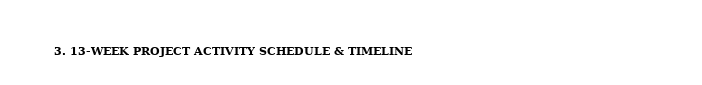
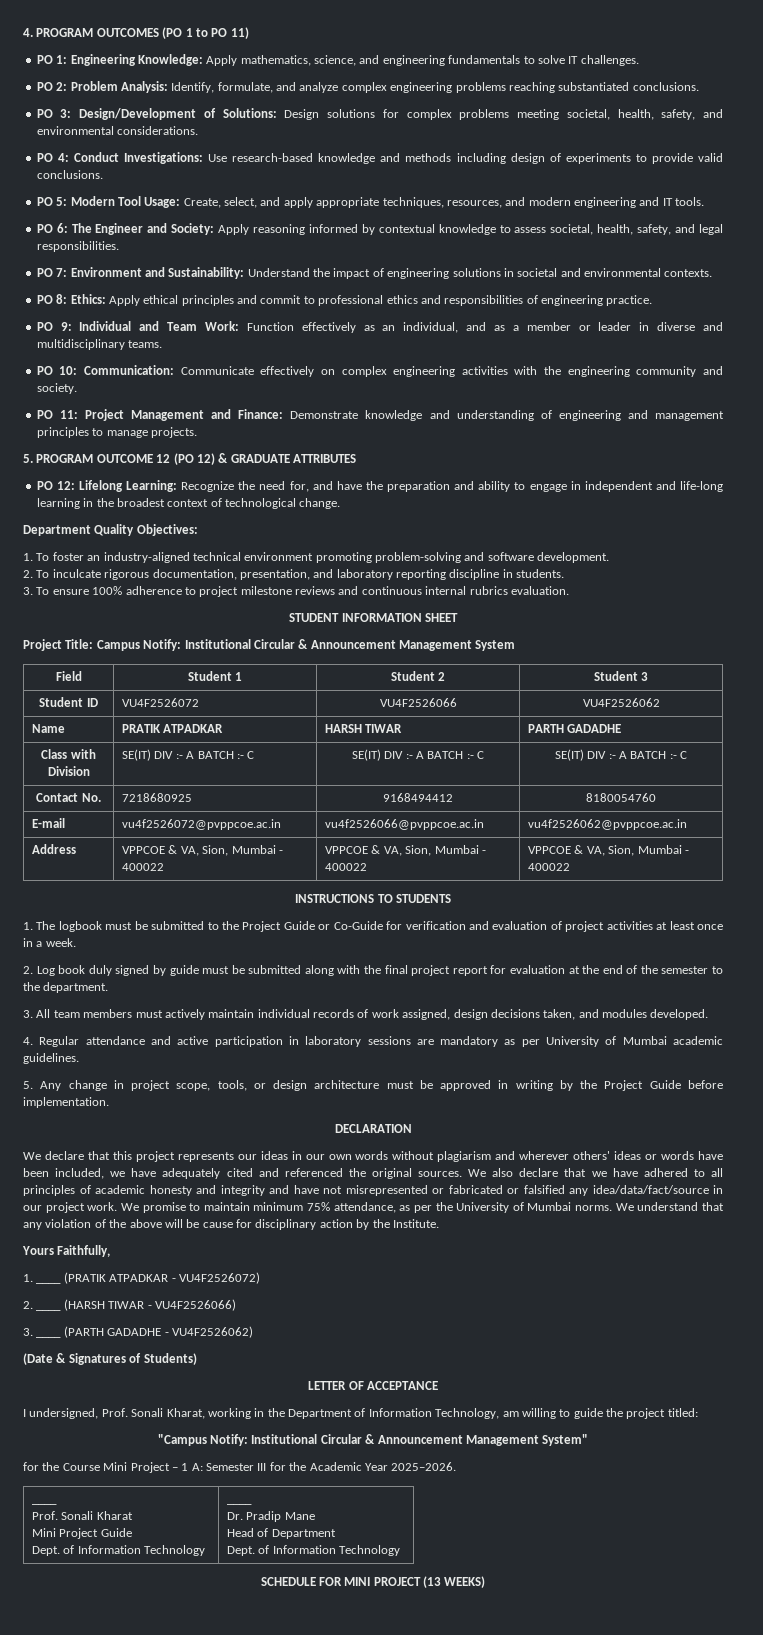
[54,47,412,57] 3. 13-WEEK PROJECT ACTIVITY SCHEDULE & TIMELINE -> [23,27,249,39] [36,54,639,66] [36,81,699,93] [36,108,723,120] [36,126,199,135] [36,152,724,164] [36,170,103,179] [36,196,705,208] [36,223,724,235] [36,241,119,252] [36,267,713,279] [36,294,653,306] [36,321,723,333] [36,339,163,350] [36,365,723,377] [36,383,77,394] [36,409,724,421] [36,427,197,438] [23,453,356,465] [36,480,723,492] [36,498,341,509] [23,524,198,536] [23,552,610,563] [23,569,565,580] [23,586,569,597] [289,613,458,622] [23,639,516,651] [55,671,82,681] [187,671,243,681] [390,671,446,681] [593,671,649,681] [39,697,98,707] [122,698,200,707] [379,698,457,707] [582,698,660,707] [32,724,66,733] [122,724,224,733] [325,724,403,733] [528,724,622,733] [41,749,96,759] [47,766,90,776] [122,749,255,761] [351,749,485,761] [554,749,688,761] [36,793,101,802] [122,793,193,802] [383,793,453,802] [586,793,656,802] [32,818,66,828] [122,819,282,830] [325,819,485,830] [528,819,688,830] [32,844,77,854] [122,845,283,856] [122,863,165,871] [325,845,486,856] [325,863,368,871] [528,845,689,856] [528,863,571,871] [295,894,451,903] [23,921,724,932] [23,938,76,947] [23,965,724,976] [23,982,109,993] [23,1009,709,1020] [23,1036,723,1047] [23,1053,79,1064] [23,1080,724,1091] [23,1097,109,1108] [334,1124,412,1133] [23,1151,724,1162] [23,1168,723,1179] [23,1185,723,1196] [23,1202,725,1213] [23,1219,439,1230] [22,1245,111,1257] [23,1274,33,1282] [36,1272,260,1284] [23,1301,33,1309] [36,1299,236,1311] [23,1328,33,1336] [36,1326,253,1338] [23,1353,197,1365] [308,1381,438,1390] [23,1408,698,1419] [157,1434,589,1446] [23,1462,457,1473] [32,1503,58,1505] [32,1511,133,1520] [32,1528,132,1539] [32,1545,206,1556] [227,1503,253,1505] [227,1511,315,1522] [227,1528,336,1539] [227,1545,401,1556] [260,1576,486,1588] 4. PROGRAM OUTCOMES (PO 1 to PO 11) // PO 1: Engineering Knowledge: Apply mathematics, science, and engineering fundamentals to solve IT challenges. // PO 2: Problem Analysis: Identify, formulate, and analyze complex engineering problems reaching substantiated conclusions. // PO 3: Design/Development of Solutions: Design solutions for complex problems meeting societal, health, safety, and environmental considerations. // PO 4: Conduct Investigations: Use research-based knowledge and methods including design of experiments to provide valid conclusions. // PO 5: Modern Tool Usage: Create, select, and apply appropriate techniques, resources, and modern engineering and IT tools. // PO 6: The Engineer and Society: Apply reasoning informed by contextual knowledge to assess societal, health, safety, and legal responsibilities. // PO 7: Environment and Sustainability: Understand the impact of engineering solutions in societal and environmental contexts. // PO 8: Ethics: Apply ethical principles and commit to professional ethics and responsibilities of engineering practice. // PO 9: Individual and Team Work: Function effectively as an individual, and as a member or leader in diverse and multidisciplinary teams. // PO 10: Communication: Communicate effectively on complex engineering activities with the engineering community and society. // PO 11: Project Management and Finance: Demonstrate knowledge and understanding of engineering and management principles to manage projects. // 5. PROGRAM OUTCOME 12 (PO 12) & GRADUATE ATTRIBUTES // PO 12: Lifelong Learning: Recognize the need for, and have the preparation and ability to engage in independent and life-long learning in the broadest context of technological change. // Department Quality Objectives: // 1. To foster an industry-aligned technical environment promoting problem-solving and software development. // 2. To inculcate rigorous documentation, presentation, and laboratory reporting discipline in students. // 3. To ensure 100% adherence to project milestone reviews and continuous internal rubrics evaluation. // STUDENT INFORMATION SHEET // Project Title: Campus Notify: Institutional Circular & Announcement Management System // Field | Student 1 | Student 2 | Student 3 // Student ID | VU4F2526072 | VU4F2526066 | VU4F2526062 // Name | PRATIK ATPADKAR | HARSH TIWAR | PARTH GADADHE // Class with Division | SE(IT) DIV :- A BATCH :- C | SE(IT) DIV :- A BATCH :- C | SE(IT) DIV :- A BATCH :- C // Contact No. | 7218680925 | 9168494412 | 8180054760 // E-mail | vu4f2526072@pvppcoe.ac.in | vu4f2526066@pvppcoe.ac.in | vu4f2526062@pvppcoe.ac.in // Address | VPPCOE & VA, Sion, Mumbai - 400022 | VPPCOE & VA, Sion, Mumbai - 400022 | VPPCOE & VA, Sion, Mumbai - 400022 // INSTRUCTIONS TO STUDENTS // 1. The logbook must be submitted to the Project Guide or Co-Guide for verification and evaluation of project activities at least once in a week. // 2. Log book duly signed by guide must be submitted along with the final project report for evaluation at the end of the semester to the department. // 3. All team members must actively maintain individual records of work assigned, design decisions taken, and modules developed. // 4. Regular attendance and active participation in laboratory sessions are mandatory as per University of Mumbai academic guidelines. // 5. Any change in project scope, tools, or design architecture must be approved in writing by the Project Guide before implementation. // DECLARATION // We declare that this project represents our ideas in our own words without plagiarism and wherever others' ideas or words have been included, we have adequately cited and referenced the original sources. We also declare that we have adhered to all principles of academic honesty and integrity and have not misrepresented or fabricated or falsified any idea/data/fact/source in our project work. We promise to maintain minimum 75% attendance, as per the University of Mumbai norms. We understand that any violation of the above will be cause for disciplinary action by the Institute. // Yours Faithfully, // 1. ____ (PRATIK ATPADKAR - VU4F2526072) // 2. ____ (HARSH TIWAR - VU4F2526066) // 3. ____ (PARTH GADADHE - VU4F2526062) // (Date & Signatures of Students) // LETTER OF ACCEPTANCE // I undersigned, Prof. Sonali Kharat, working in the Department of Information Technology, am willing to guide the project titled: // "Campus Notify: Institutional Circular & Announcement Management System" // for the Course Mini Project – 1 A: Semester III for the Academic Year 2025–2026. // ____ // Prof. Sonali Kharat // Mini Project Guide // Dept. of Information Technology | ____ // Dr. Pradip Mane // Head of Department // Dept. of Information Technology // SCHEDULE FOR MINI PROJECT (13 WEEKS)

